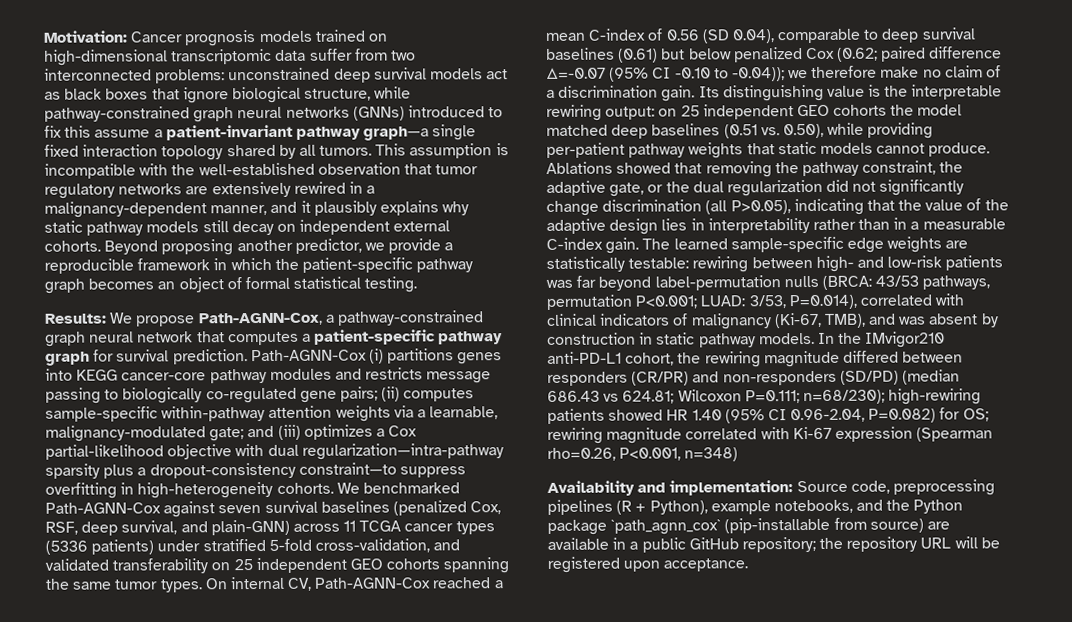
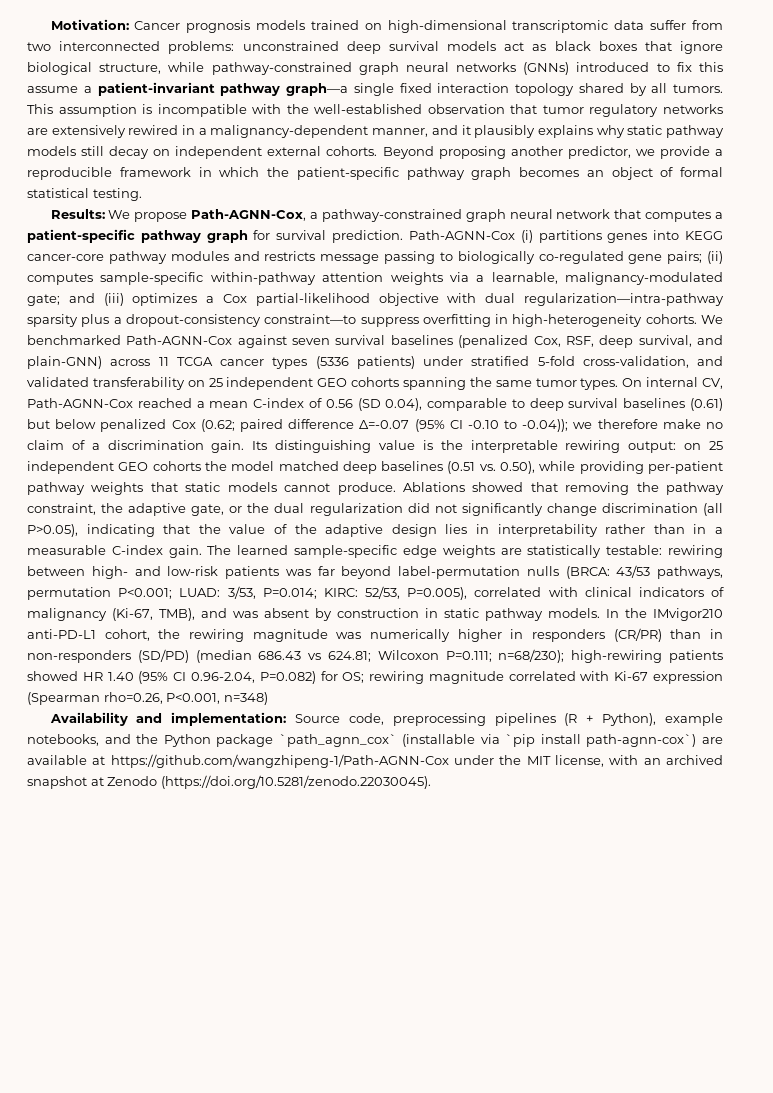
[788,294,857,310] P=0.014), -> [262,586,468,600] P=0.014; KIRC: 52/53, P=0.005),
[842,350,964,363] [547,371,720,386] differed between responders (CR/PR) and -> [336,628,723,642] was numerically higher in responders (CR/PR) than in
[724,517,950,534] [547,536,1000,553] [547,556,749,573] (pip-installable from source) are available in a public GitHub repository; the repository URL will be registered upon acceptance. -> [402,734,723,747] [27,754,723,768] [27,775,431,789] (installable via `pip install path-agnn-cox`) are available at https://github.com/wangzhipeng-1/Path-AGNN-Cox under the MIT license, with an archived snapshot at Zenodo (https://doi.org/10.5281/zenodo.22030045).

